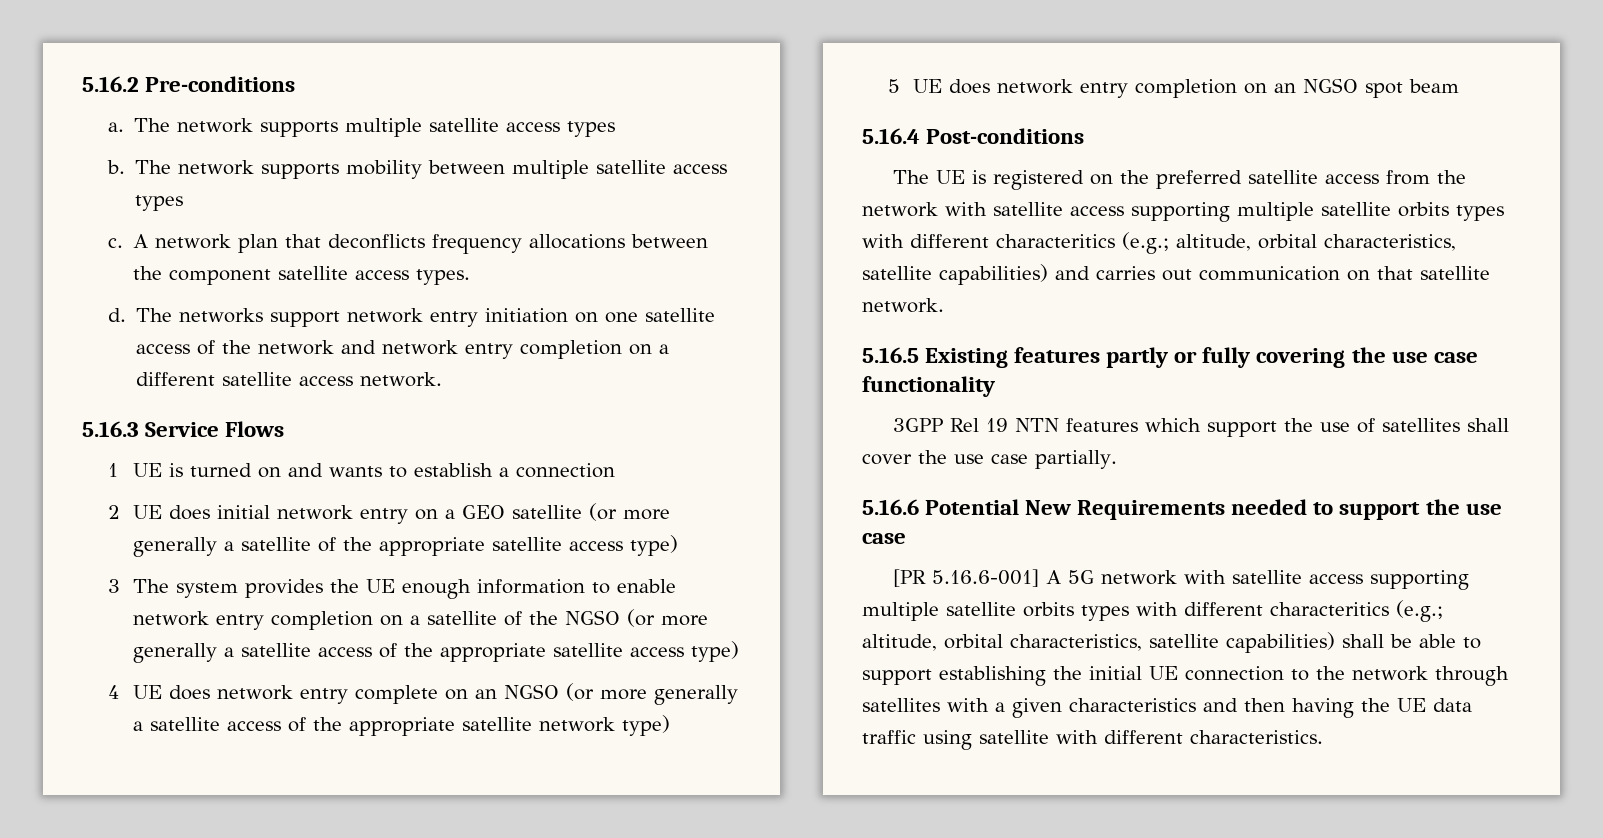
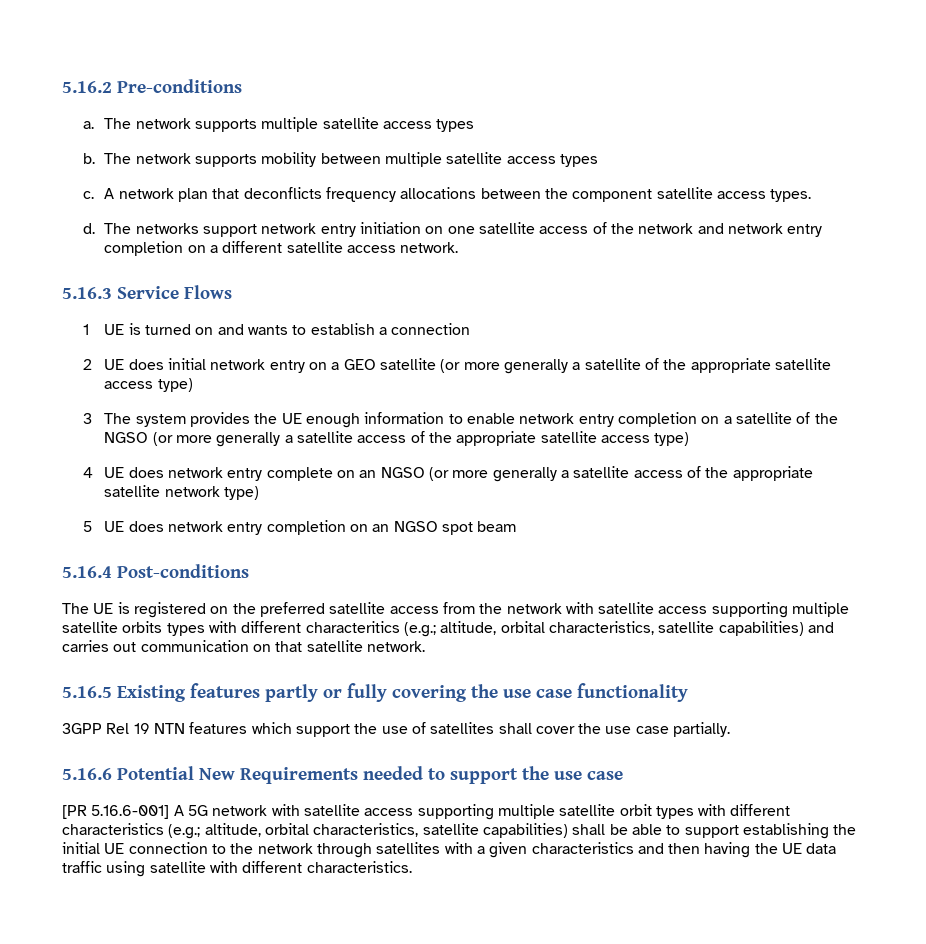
[1023,602,1389,621] orbits types with different characteritics -> [619,804,791,819] [62,823,164,835] orbit types with different characteristics

